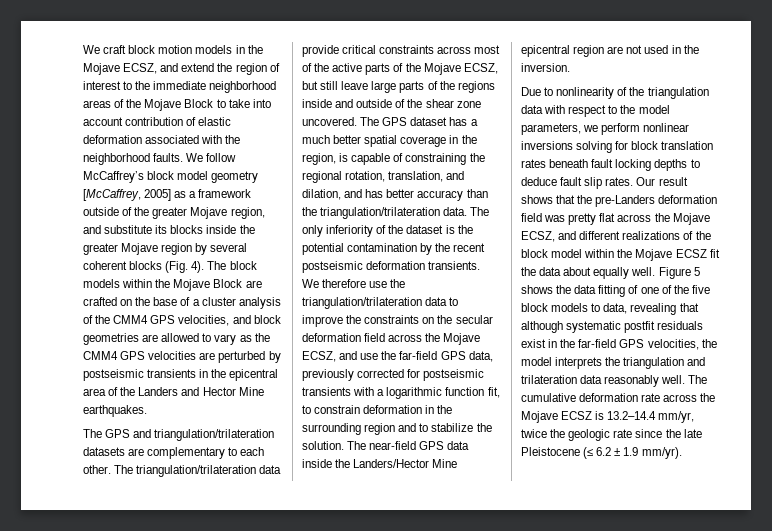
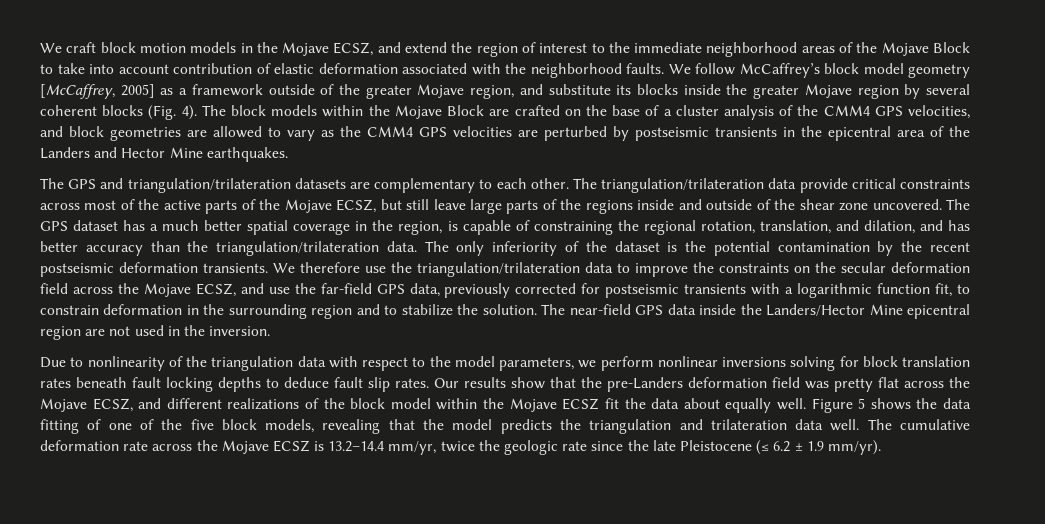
[658,177,688,186] [521,195,553,204] result shows -> [464,377,545,389] results show
[551,303,699,315] [521,321,704,333] [521,339,717,350] [521,357,603,369] models to data, revealing that although systematic postfit residuals exist in the far-field GPS velocities, the model interprets -> [265,419,552,434] models, revealing that the model predicts
[604,375,660,387] reasonably -> (824, 424) none

